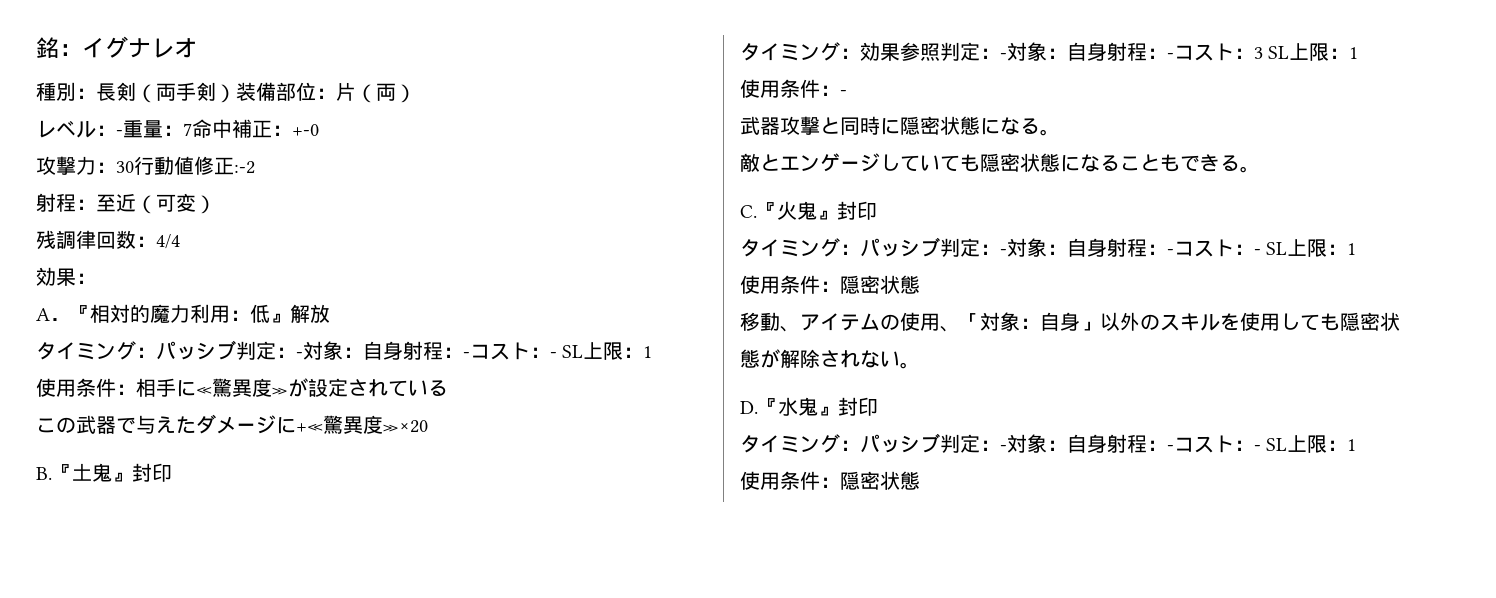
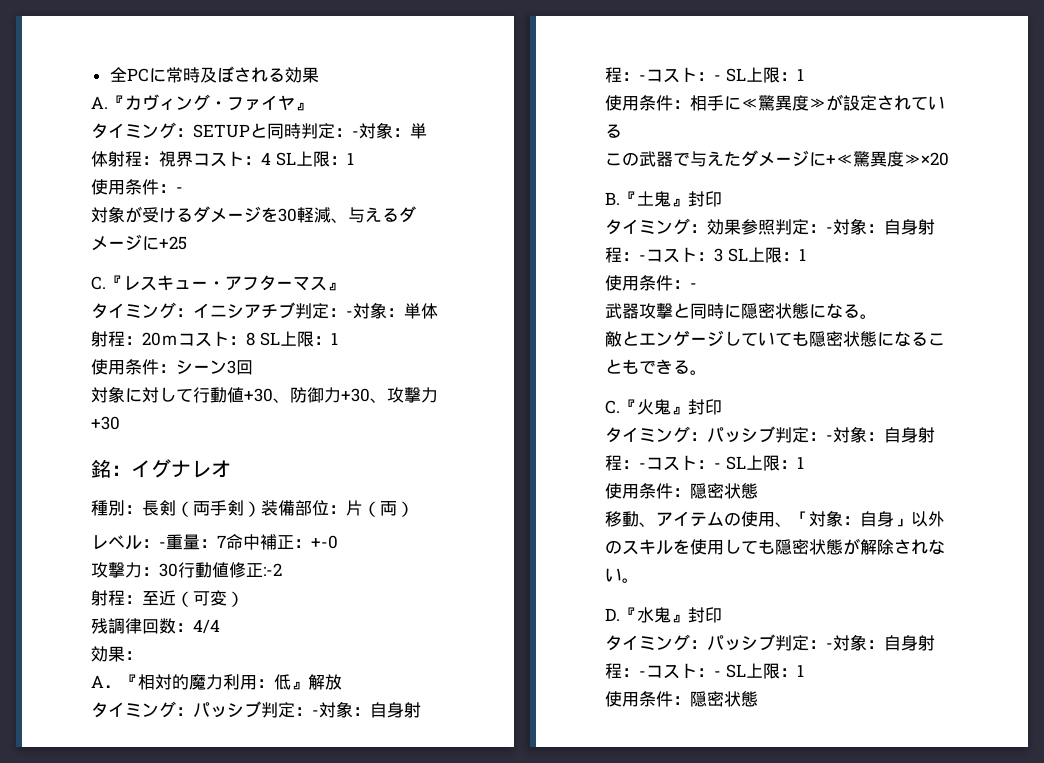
(36, 47) none -> [109,66,319,83] [91,94,312,111] [91,122,427,139] [91,151,354,167] [91,179,183,195] [91,206,416,223] [91,234,187,251] [91,275,344,291] [91,302,438,319] [91,331,338,347] [91,359,253,375] [91,386,438,403] [91,416,120,430] 全PCに常時及ぼされる効果 // A.『カヴィング・ファイヤ』 // タイミング：SETUPと同時判定：-対象：単体射程：視界コスト：4 SL上限：1 // 使用条件：- // 対象が受けるダメージを30軽減、与えるダメージに+25 // C.『レスキュー・アフターマス』 // タイミング：イニシアチブ判定：-対象：単体射程：20ｍコスト：8 SL上限：1 // 使用条件：シーン3回 // 対象に対して行動値+30、防御力+30、攻撃力+30 //

